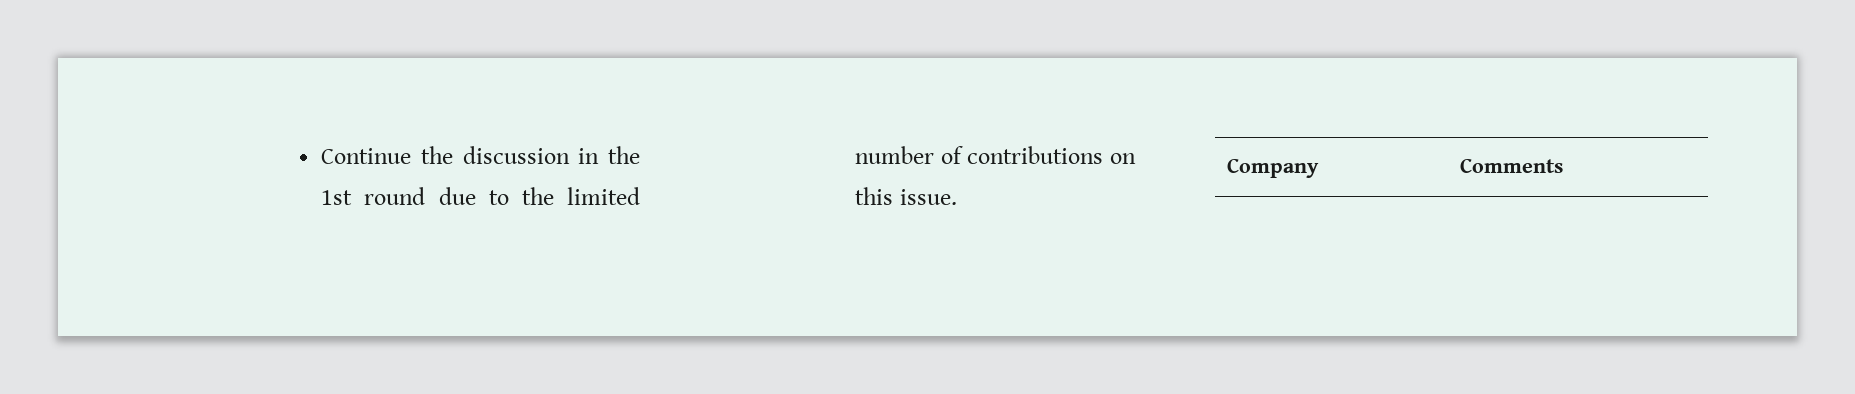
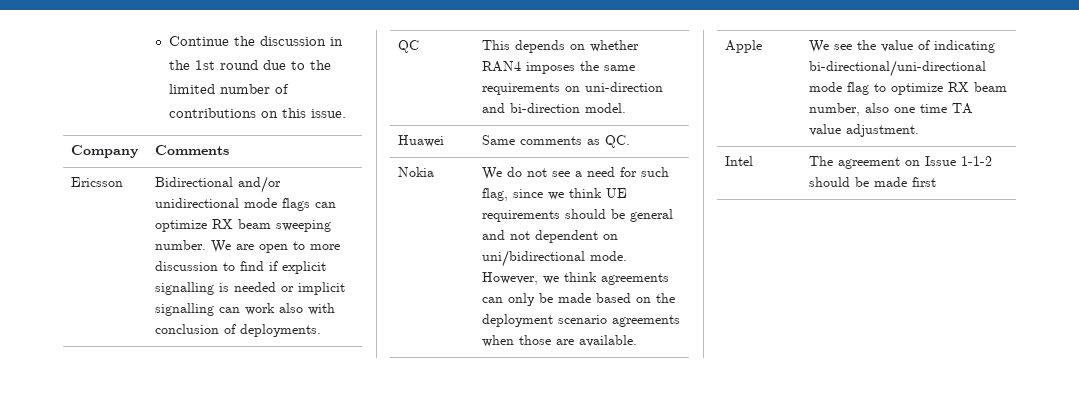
(1564, 165) none -> [71,177,124,187] [155,176,282,193] [155,198,337,211] [155,219,332,232] [155,240,341,253] [155,261,327,274] [155,282,346,295] [155,303,336,316] [155,324,322,337] [398,40,420,53] [482,40,640,53] [482,61,636,74] [482,82,664,95] [482,103,627,113] [398,135,445,147] [482,135,631,148] [398,167,435,177] [482,167,670,180] [482,188,628,201] [482,209,674,222] [482,230,619,243] [482,250,628,267] [482,272,670,285] [482,293,676,306] [482,314,681,327] [482,335,638,347] [725,40,763,53] [809,40,996,53] [809,60,987,77] [809,82,1008,95] [809,103,974,116] [809,124,920,137] [725,156,754,166] [809,156,993,169] [809,177,937,187] // Ericsson | Bidirectional and/or unidirectional mode flags can optimize RX beam sweeping number. We are open to more discussion to find if explicit signalling is needed or implicit signalling can work also with conclusion of deployments. // QC | This depends on whether RAN4 imposes the same requirements on uni-direction and bi-direction model. // Huawei | Same comments as QC. // Nokia | We do not see a need for such flag, since we think UE requirements should be general and not dependent on uni/bidirectional mode. However, we think agreements can only be made based on the deployment scenario agreements when those are available. // Apple | We see the value of indicating bi-directional/uni-directional mode flag to optimize RX beam number, also one time TA value adjustment. // Intel | The agreement on Issue 1-1-2 should be made first

